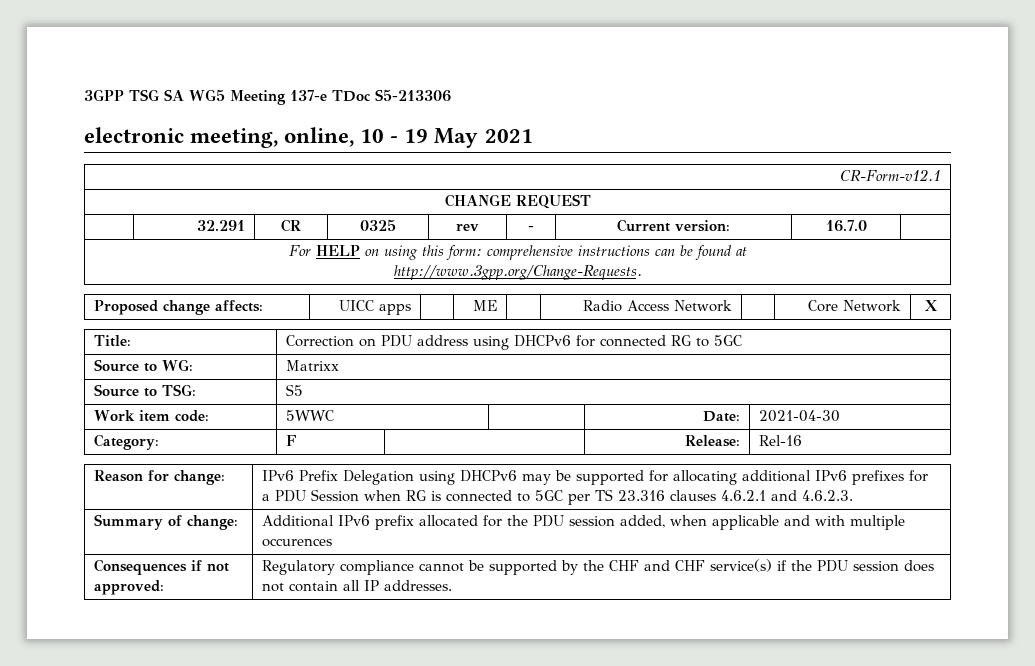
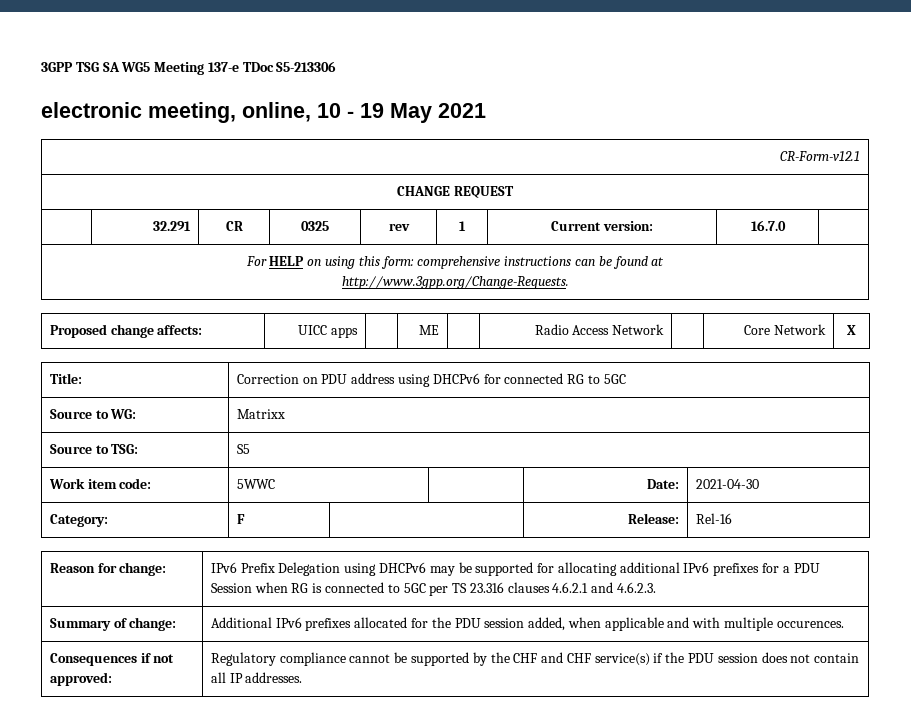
[528,226,534,231] - -> [459,221,466,231] 1
[375,515,415,530] prefix -> [305,618,352,631] prefixes
[262,538,333,547] occurences -> [776,621,844,628] occurences.

